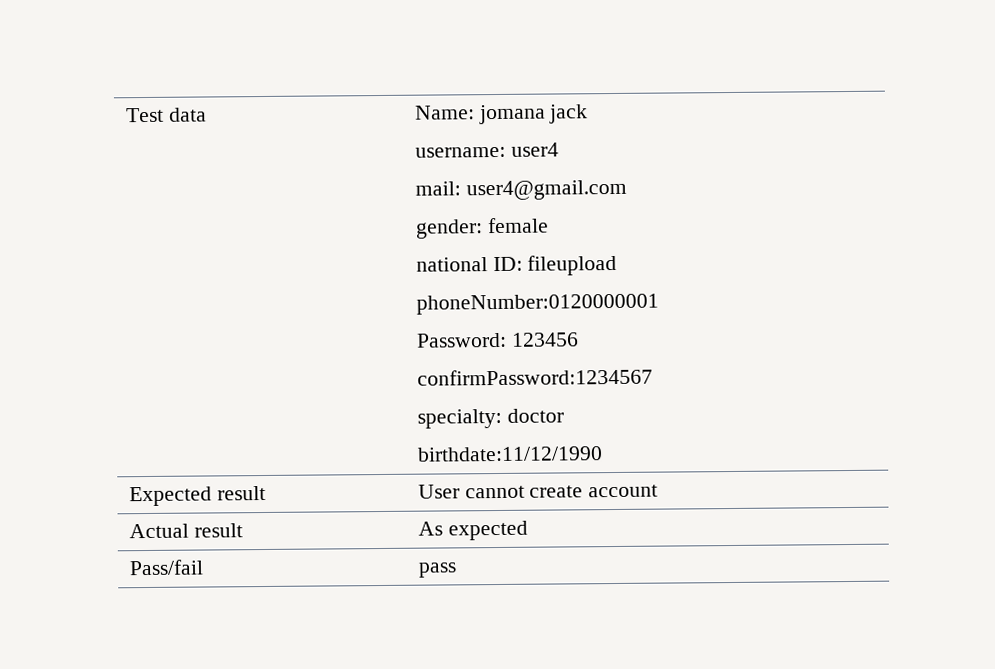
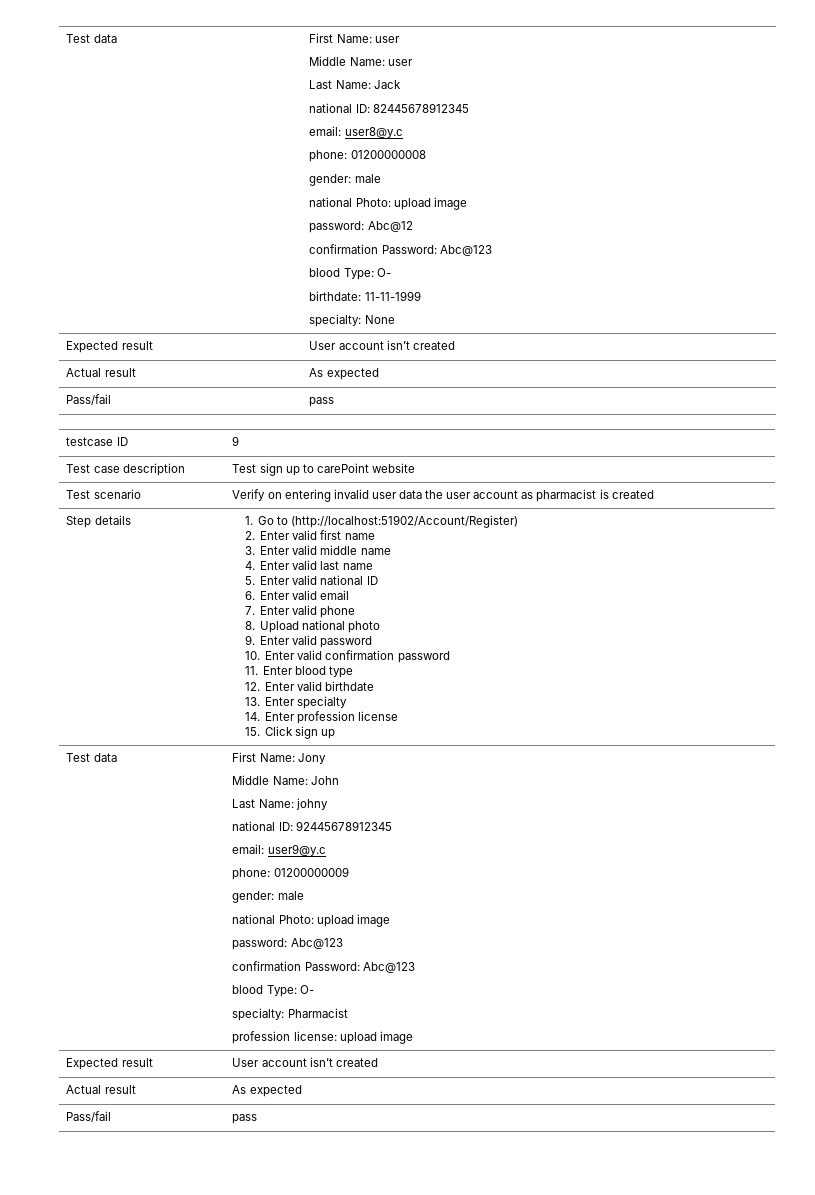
[125,107,207,123] [414,104,589,125] [414,142,559,158] [414,179,627,201] [415,217,549,239] [415,254,618,276] [415,293,659,315] [415,332,579,348] [416,368,653,386] [416,408,564,429] [416,446,603,462] [128,485,266,507] [417,484,659,499] [128,523,243,539] [417,520,528,541] [128,559,204,576] [417,562,457,578] Test data | Name: jomana jack // username: user4 // mail: user4@gmail.com // gender: female // national ID: fileupload // phoneNumber:0120000001 // Password: 123456 // confirmPassword:1234567 // specialty: doctor // birthdate:11/12/1990 // Expected result | User cannot create account // Actual result | As expected // Pass/fail | pass -> [66,34,117,43] [309,33,400,43] [309,56,413,66] [309,80,401,89] [309,103,469,113] [309,126,403,138] [309,150,426,162] [309,174,381,186] [309,197,467,210] [309,221,413,233] [309,244,492,256] [309,268,391,280] [309,291,421,301] [309,314,395,327] [66,341,153,353] [309,340,455,350] [66,368,136,377] [309,368,379,380] [66,394,112,406] [309,397,335,407] [66,437,128,446] [232,436,240,446] [66,463,185,476] [232,463,415,476] [66,489,141,499] [232,489,654,502] [66,515,131,528] [244,515,519,528] [244,530,375,540] [244,545,391,555] [244,560,373,570] [244,575,378,585] [244,590,350,600] [244,605,356,618] [244,620,381,633] [244,635,373,648] [244,650,450,663] [244,666,354,678] [244,681,375,691] [244,696,348,709] [244,711,399,724] [244,726,336,739] [66,753,117,762] [232,752,326,764] [232,775,339,785] [232,798,328,810] [232,821,392,831] [232,844,326,856] [232,867,349,880] [232,891,304,903] [232,914,390,927] [232,938,343,950] [232,961,415,973] [232,985,314,997] [232,1008,348,1021] [232,1031,413,1044] [66,1058,153,1070] [232,1057,378,1067] [66,1085,136,1094] [232,1085,302,1097] [66,1111,112,1123] [232,1114,258,1124] Test data | First Name: user // Middle Name: user // Last Name: Jack // national ID: 82445678912345 // email: user8@y.c // phone: 01200000008 // gender: male // national Photo: upload image // password: Abc@12 // confirmation Password: Abc@123 // blood Type: O- // birthdate: 11-11-1999 // specialty: None // Expected result | User account isn’t created // Actual result | As expected // Pass/fail | pass // testcase ID | 9 // Test case description | Test sign up to carePoint website // Test scenario | Verify on entering invalid user data the user account as pharmacist is created // Step details | 1. Go to (http://localhost:51902/Account/Register) // 2. Enter valid first name // 3. Enter valid middle name // 4. Enter valid last name // 5. Enter valid national ID // 6. Enter valid email // 7. Enter valid phone // 8. Upload national photo // 9. Enter valid password // 10. Enter valid confirmation password // 11. Enter blood type // 12. Enter valid birthdate // 13. Enter specialty // 14. Enter profession license // 15. Click sign up // Test data | First Name: Jony // Middle Name: John // Last Name: johny // national ID: 92445678912345 // email: user9@y.c // phone: 01200000009 // gender: male // national Photo: upload image // password: Abc@123 // confirmation Password: Abc@123 // blood Type: O- // specialty: Pharmacist // profession license: upload image // Expected result | User account isn’t created // Actual result | As expected // Pass/fail | pass

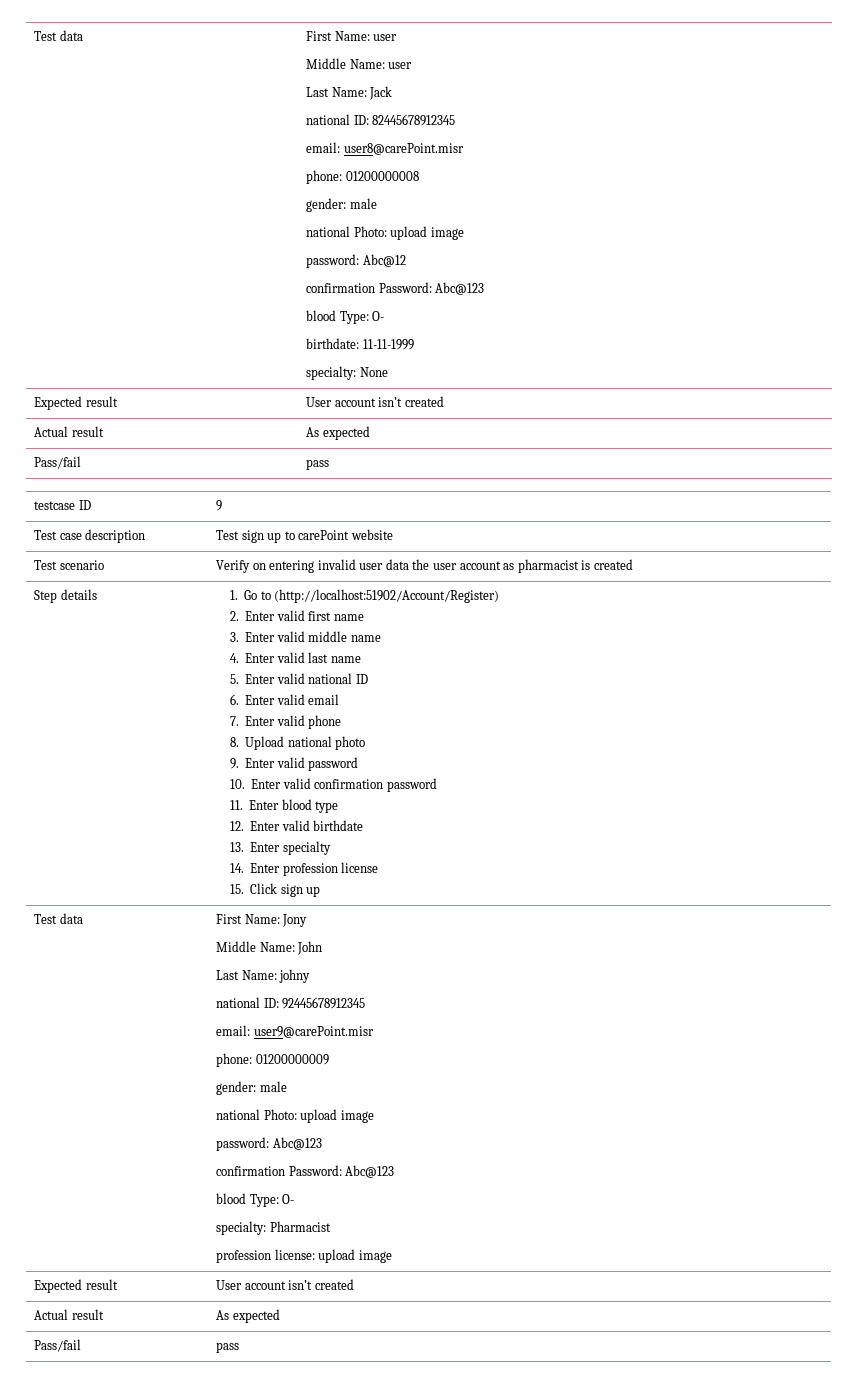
[344,127,403,138] user8@y.c -> [343,143,464,155] user8@carePoint.misr
[267,844,326,856] user9@y.c -> [253,1026,374,1038] user9@carePoint.misr

